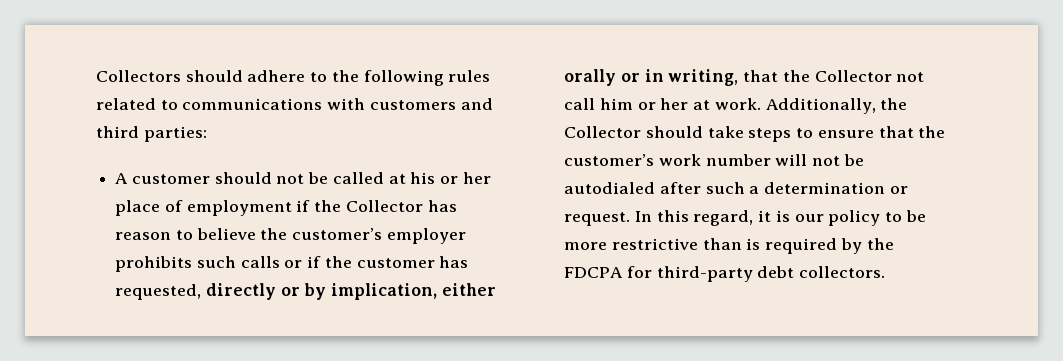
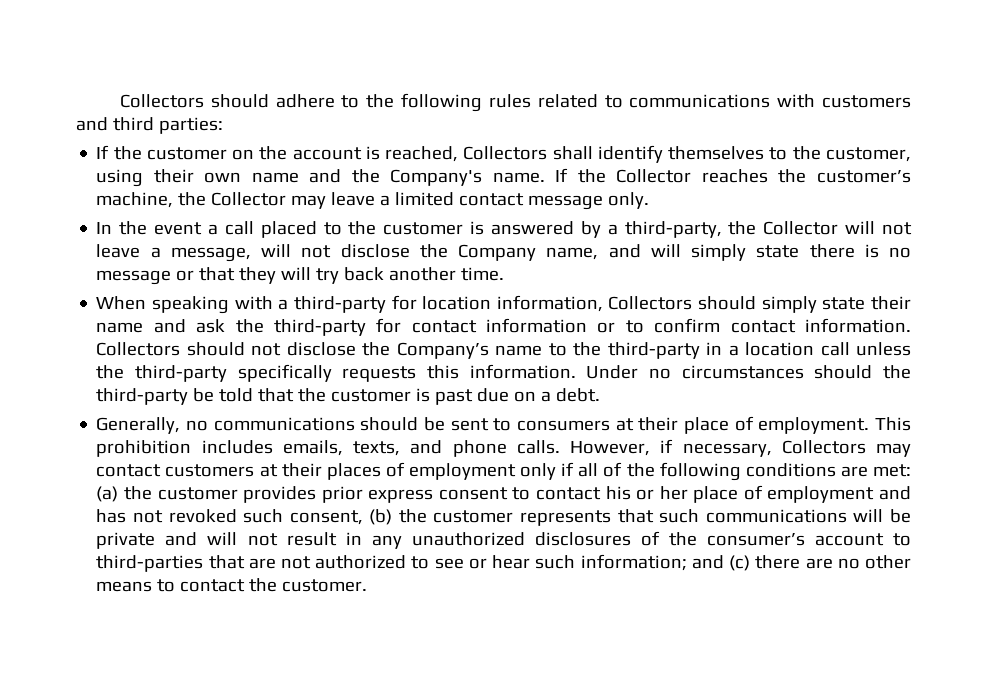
[115,172,406,184] A customer should not be called at -> [96,145,911,163] [96,168,912,187] [96,192,650,210] [96,221,913,238] [96,244,911,262] [96,267,505,285] [96,295,912,314] [96,318,912,336] [96,342,912,359] [96,364,911,382] [96,388,601,405] [96,416,911,434] [96,439,911,457] [96,462,912,481] [96,486,601,503] If the customer on the account is reached, Collectors shall identify themselves to the customer, using their own name and the Company's name. If the Collector reaches the customer’s machine, the Collector may leave a limited contact message only. // In the event a call placed to the customer is answered by a third-party, the Collector will not leave a message, will not disclose the Company name, and will simply state there is no message or that they will try back another time. // When speaking with a third-party for location information, Collectors should simply state their name and ask the third-party for contact information or to confirm contact information. Collectors should not disclose the Company’s name to the third-party in a location call unless the third-party specifically requests this information. Under no circumstances should the third-party be told that the customer is past due on a debt. // Generally, no communications should be sent to consumers at their place of employment. This prohibition includes emails, texts, and phone calls. However, if necessary, Collectors may contact customers at their places of employment only if all of the following conditions are met: (a) the customer provides prior express consent to contact
[296,200,457,212] [115,228,466,244] [115,256,469,272] [115,283,496,300] [564,69,925,86] [564,98,908,114] [564,126,946,142] [564,154,864,166] [564,182,908,194] [564,210,926,226] [564,238,894,254] [564,266,886,282] if the Collector has reason to believe the customer’s employer prohibits such calls or if the customer has requested, directly or by implication, either orally or in writing, that the Collector not call him or her at work. Additionally, the Collector should take steps to ensure that the customer’s work number will not be autodialed after such a determination or request. In this regard, it is our policy to be more restrictive than is required by the FDCPA for third-party debt collectors. -> [879,486,912,500] [96,509,911,526] [96,531,911,549] [96,554,911,572] [96,578,368,592] and has not revoked such consent, (b) the customer represents that such communications will be private and will not result in any unauthorized disclosures of the consumer’s account to third-parties that are not authorized to see or hear such information; and (c) there are no other means to contact the customer.

